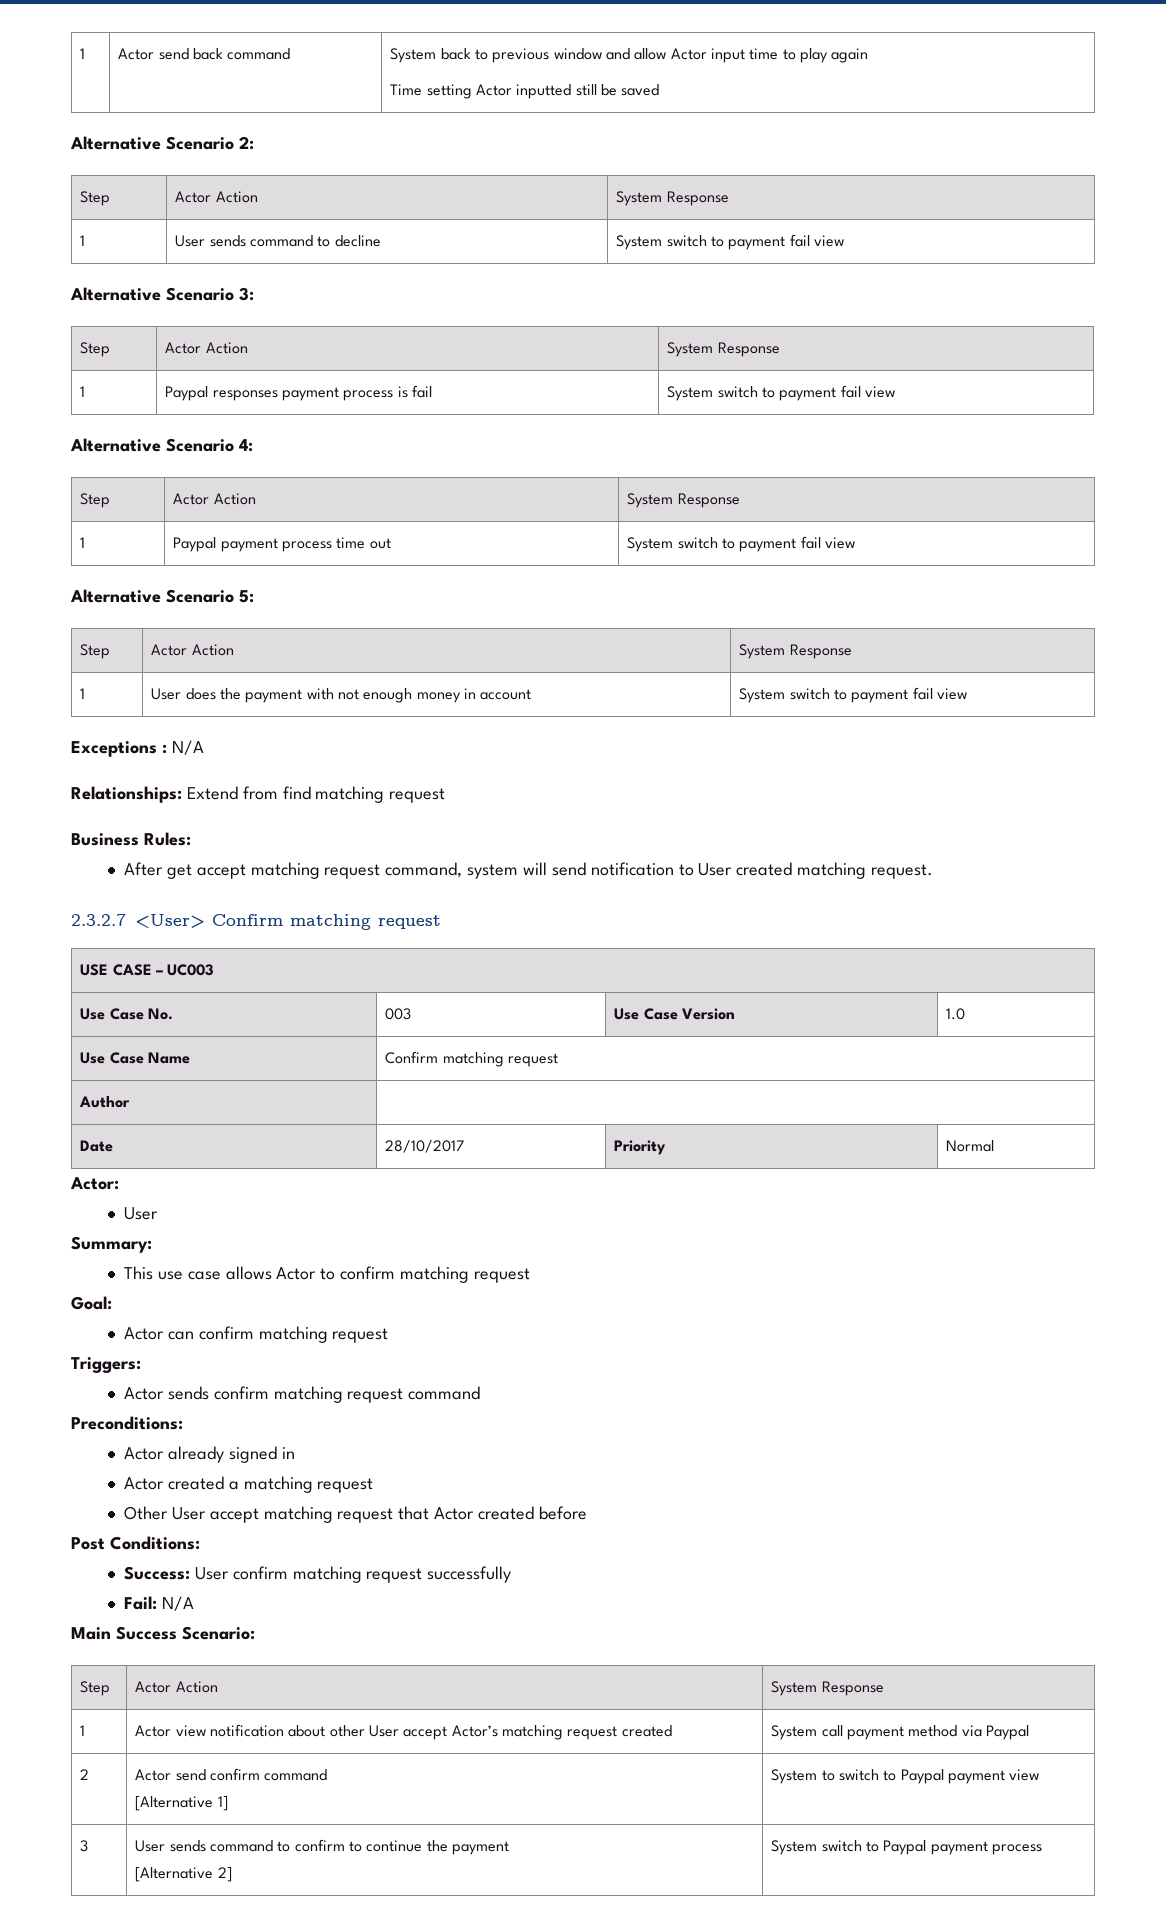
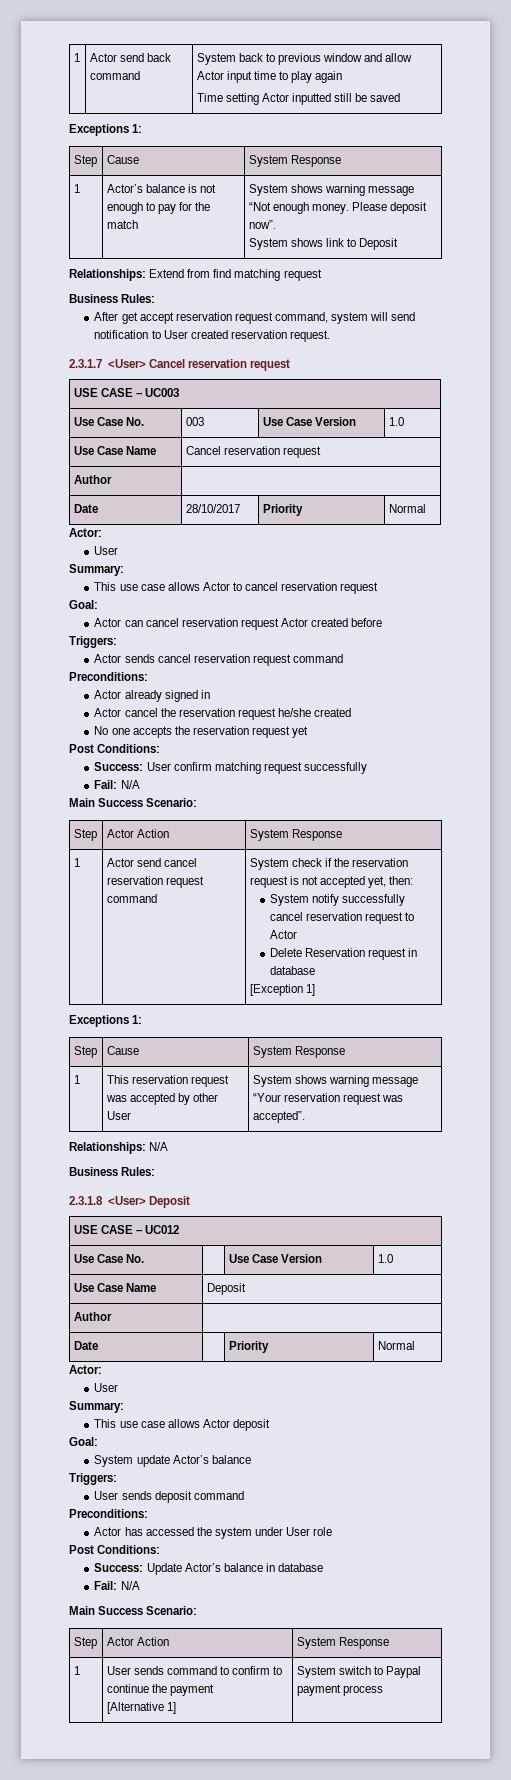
[70,136,254,150] [80,191,111,206] [175,191,258,203] [616,191,729,206] [80,235,86,246] [175,235,381,247] [616,234,844,250] [70,287,254,301] [80,342,111,357] [165,342,248,354] [667,342,780,357] [80,386,86,397] [165,385,432,401] [667,385,895,401] [70,438,253,452] [80,493,111,508] [173,493,256,505] [627,493,740,508] [80,537,86,548] [173,537,391,552] [627,536,855,552] [70,589,254,603] [80,644,111,659] [151,644,234,656] [739,644,852,659] [80,688,86,699] [151,688,532,703] [739,687,967,703] [71,740,204,757] Alternative Scenario 2: // Step | Actor Action | System Response // 1 | User sends command to decline | System switch to payment fail view // Alternative Scenario 3: // Step | Actor Action | System Response // 1 | Paypal responses payment process is fail | System switch to payment fail view // Alternative Scenario 4: // Step | Actor Action | System Response // 1 | Paypal payment process time out | System switch to payment fail view // Alternative Scenario 5: // Step | Actor Action | System Response // 1 | User does the payment with not enough money in account | System switch to payment fail view // Exceptions : N/A -> [69,124,143,136] [73,155,97,167] [106,155,139,164] [248,155,341,167] [73,184,80,193] [106,184,216,193] [106,202,211,214] [106,220,138,229] [248,184,414,196] [248,202,428,214] [248,220,276,229] [248,238,399,250] Exceptions 1: // Step | Cause | System Response // 1 | Actor’s balance is not enough to pay for the match | System shows warning message “Not enough money. Please deposit now”. // System shows link to Deposit
[250,862,320,879] matching -> [175,312,232,321] reservation
[797,862,867,879] matching -> [230,330,287,339] reservation
[71,914,371,930] 2.3.2.7 <User> Confirm matching -> [69,359,247,368] 2.3.1.7 <User> Cancel reservation
[385,1051,504,1067] Confirm matching -> [185,446,280,455] Cancel reservation
[340,1266,469,1283] confirm matching -> [245,582,338,591] cancel reservation
[198,1326,389,1343] confirm matching request -> [145,618,383,630] cancel reservation request Actor created before
[213,1386,343,1403] confirm matching -> [157,654,250,663] cancel reservation
[167,1476,374,1493] [123,1506,587,1523] created a matching request // Other User accept matching request that Actor created before -> [124,708,352,720] [94,726,309,738] cancel the reservation request he/she created // No one accepts the reservation request yet
[175,1724,672,1740] [771,1725,1029,1740] [80,1769,90,1780] [135,1768,328,1781] [135,1796,228,1811] [771,1769,1040,1784] [80,1840,89,1852] view notification about other User accept Actor’s matching request created | System call payment method via Paypal // 2 | Actor send confirm command // [Alternative 1] | System to switch to Paypal payment view // 3 -> [136,858,197,867] [106,876,204,888] [106,894,157,903] [249,858,409,870] [249,876,414,888] [269,894,406,906] [269,912,415,924] [269,930,297,939] [269,948,418,960] [269,966,315,975] [249,984,315,996] [69,1015,143,1027] [73,1046,97,1058] [106,1046,139,1055] [252,1046,345,1058] [73,1075,80,1084] [106,1075,229,1087] [105,1093,218,1105] [106,1111,131,1120] [252,1075,418,1087] [252,1093,403,1105] [252,1111,305,1123] [69,1142,169,1154] [69,1167,156,1176] [69,1196,190,1208] [73,1225,179,1234] [73,1254,144,1263] [228,1254,322,1263] [377,1254,393,1263] [73,1283,156,1292] [206,1283,246,1295] [73,1312,112,1321] [73,1341,98,1350] [228,1341,269,1353] [377,1341,415,1350] [69,1365,102,1374] [94,1383,119,1392] [69,1401,124,1413] [94,1419,270,1431] [69,1437,98,1446] [94,1455,251,1467] [69,1473,117,1485] [94,1491,244,1503] [69,1509,148,1518] [94,1527,333,1539] [69,1545,161,1554] [94,1563,323,1575] [94,1581,140,1590] [69,1606,198,1615] [73,1637,97,1649] [106,1637,169,1646] [296,1637,389,1649] [73,1666,80,1675] send cancel reservation request command | System check if the reservation request is not accepted yet, then: // System notify successfully cancel reservation request to Actor // Delete Reservation request in database // [Exception 1] // Exceptions 1: // Step | Cause | System Response // 1 | This reservation request was accepted by other User | System shows warning message “Your reservation request was accepted”. // Relationships: N/A // Business Rules: // 2.3.1.8 <User> Deposit // USE CASE – UC012 // Use Case No. | | Use Case Version | 1.0 // Use Case Name | Deposit // Author | // Date | | Priority | Normal // Actor: // User // Summary: // This use case allows Actor deposit // Goal: // System update Actor’s balance // Triggers: // User sends deposit command // Preconditions: // Actor has accessed the system under User role // Post Conditions: // Success: Update Actor’s balance in database // Fail: N/A // Main Success Scenario: // Step | Actor Action | System Response // 1
[217,1867,232,1882] 2] -> [166,1702,176,1714] 1]

